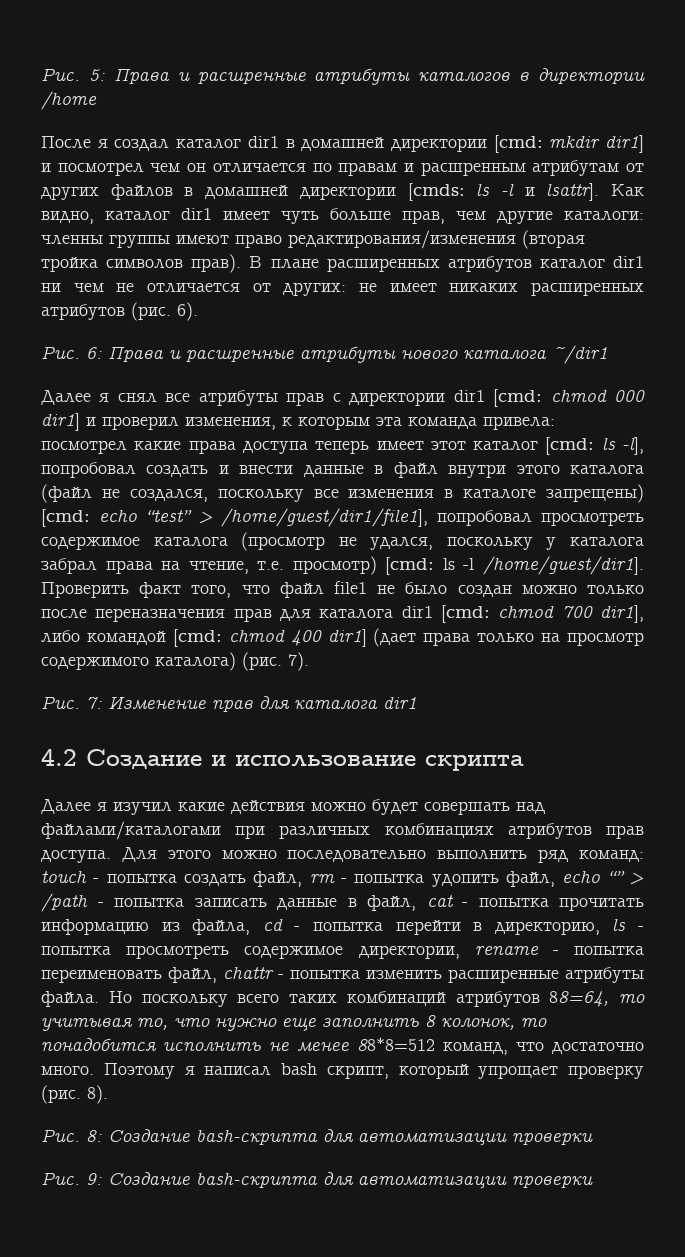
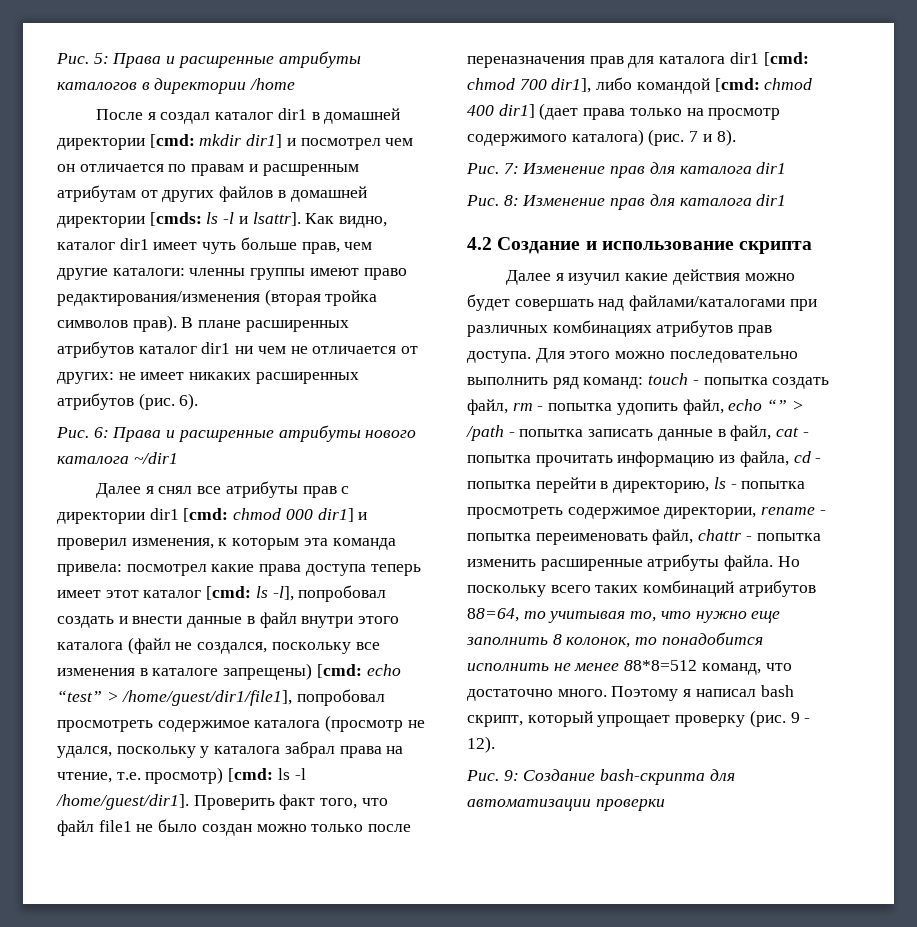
[288,652,309,671] 7). -> [689,129,736,146] 7 и 8).
(417, 703) none -> [466,194,787,210] // Рис. 8: Изменение прав для каталога dir1
[87,1085,108,1104] [41,1129,593,1146] 8). // Рис. 8: Создание bash-скрипта для автоматизации проверки -> [790,712,811,723] [467,736,495,753] 9 - 12).

